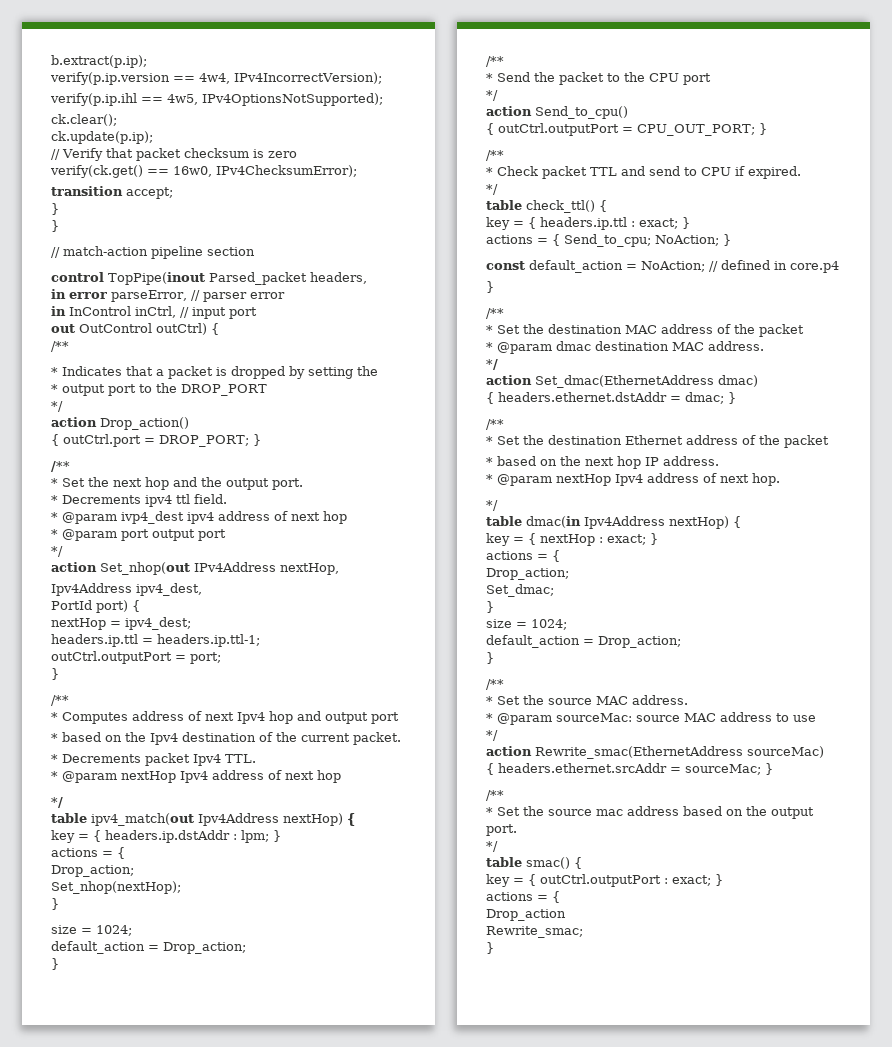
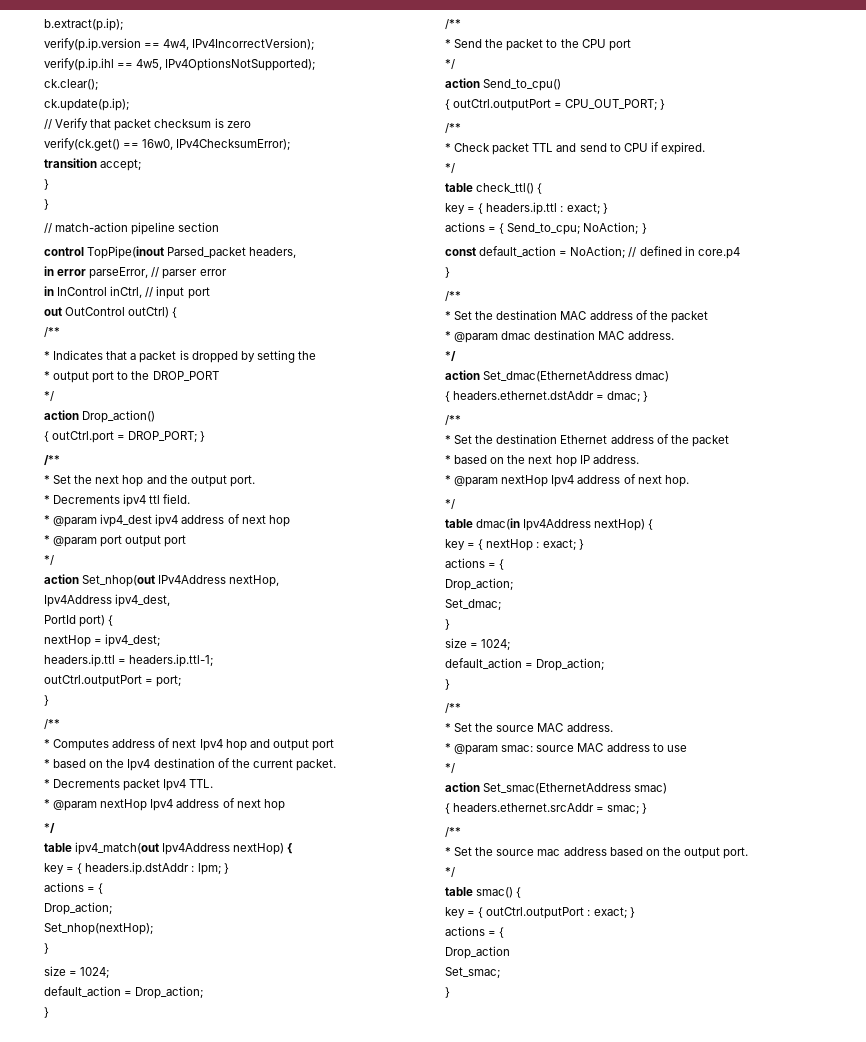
[556,713,632,722] sourceMac: -> [501,745,534,752] smac:
[535,746,824,759] Rewrite_smac(EthernetAddress sourceMac) -> [483,783,668,794] Set_smac(EthernetAddress smac)
[685,764,761,775] sourceMac; -> [607,805,640,815] smac;
[486,926,583,938] Rewrite_smac; -> [445,967,500,979] Set_smac;

